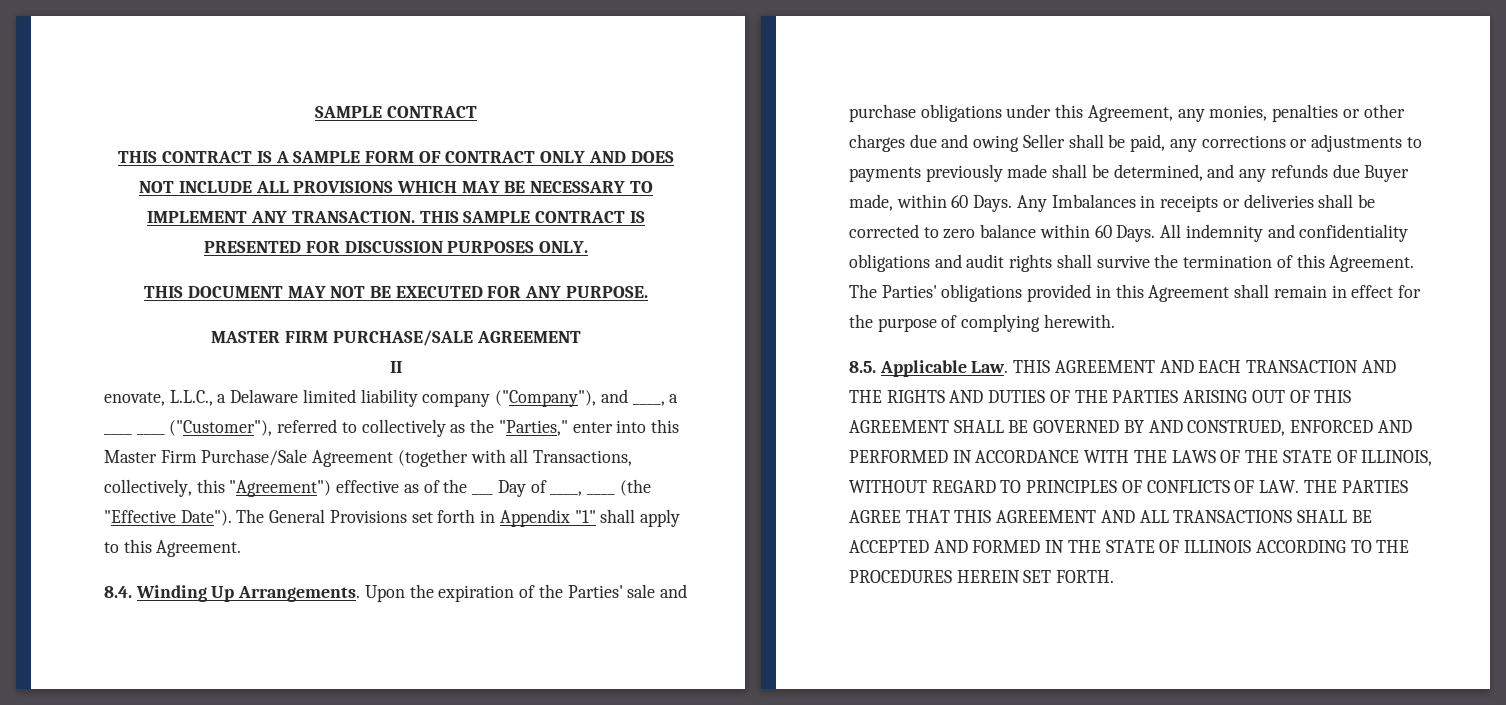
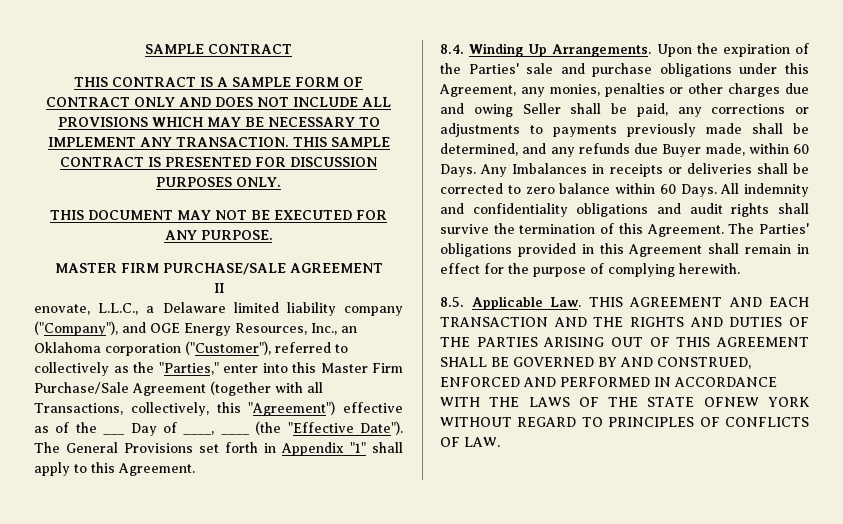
[632,394,679,406] [104,433,165,435] ____, a ____ ____ -> [150,323,357,336] [34,342,181,356] OGE Energy Resources, Inc., an Oklahoma corporation
[1336,450,1433,466] OF ILLINOIS, -> [703,397,810,407] OFNEW YORK
[1303,480,1408,493] [849,510,1372,523] [849,540,1410,553] [849,570,1115,583] THE PARTIES AGREE THAT THIS AGREEMENT AND ALL TRANSACTIONS SHALL BE ACCEPTED AND FORMED IN THE STATE OF ILLINOIS ACCORDING TO THE PROCEDURES HEREIN SET FORTH. -> (500, 442) none

